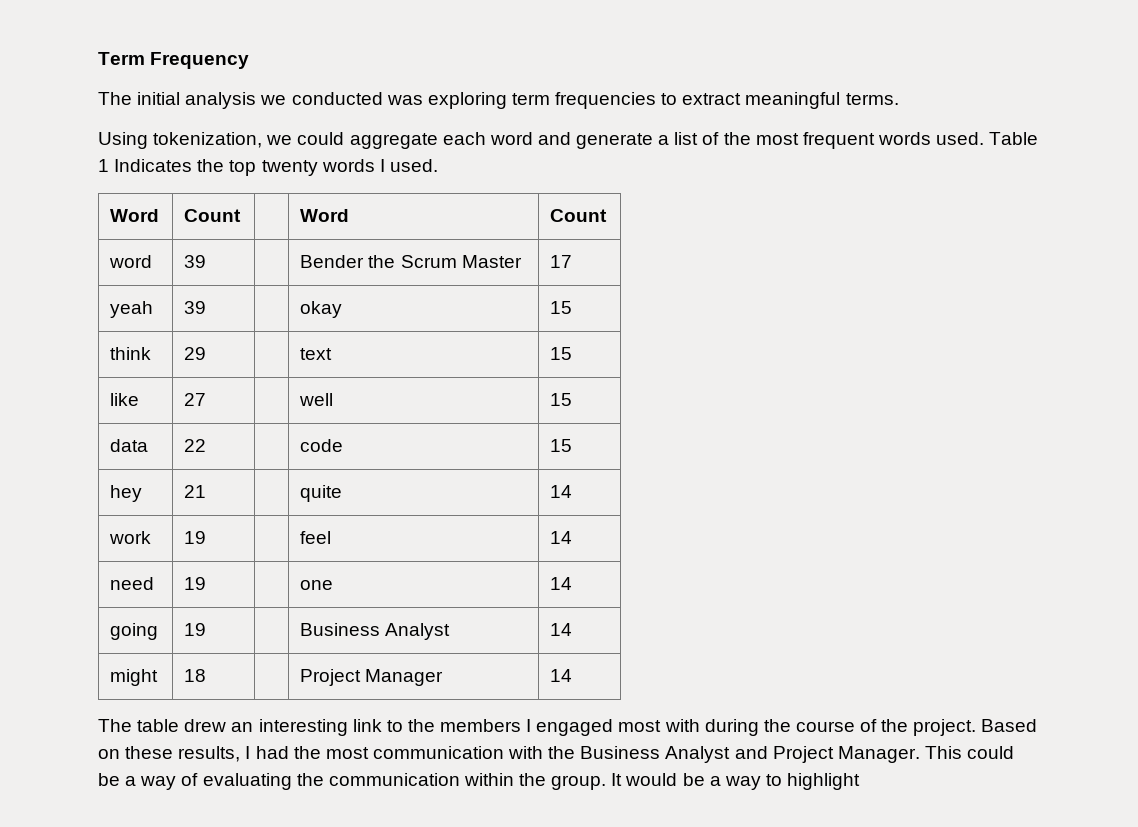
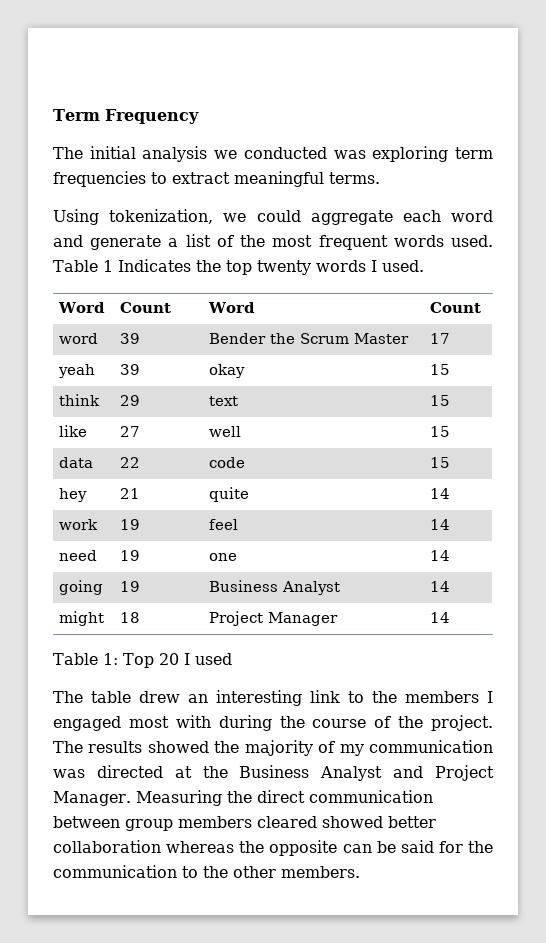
(573, 675) none -> [53,653,232,668] // Table 1: Top 20 I used
[981,719,1038,732] [98,746,544,762] Based on these results, I had the most communication with -> [53,740,493,756] [53,765,192,778] The results showed the majority of my communication was directed at
[924,746,1015,759] [98,773,861,790] This could be a way of evaluating the communication within the group. It would be a way to highlight -> [135,790,433,806] [53,816,436,831] [53,840,493,856] [53,865,360,878] Measuring the direct communication between group members cleared showed better collaboration whereas the opposite can be said for the communication to the other members.

